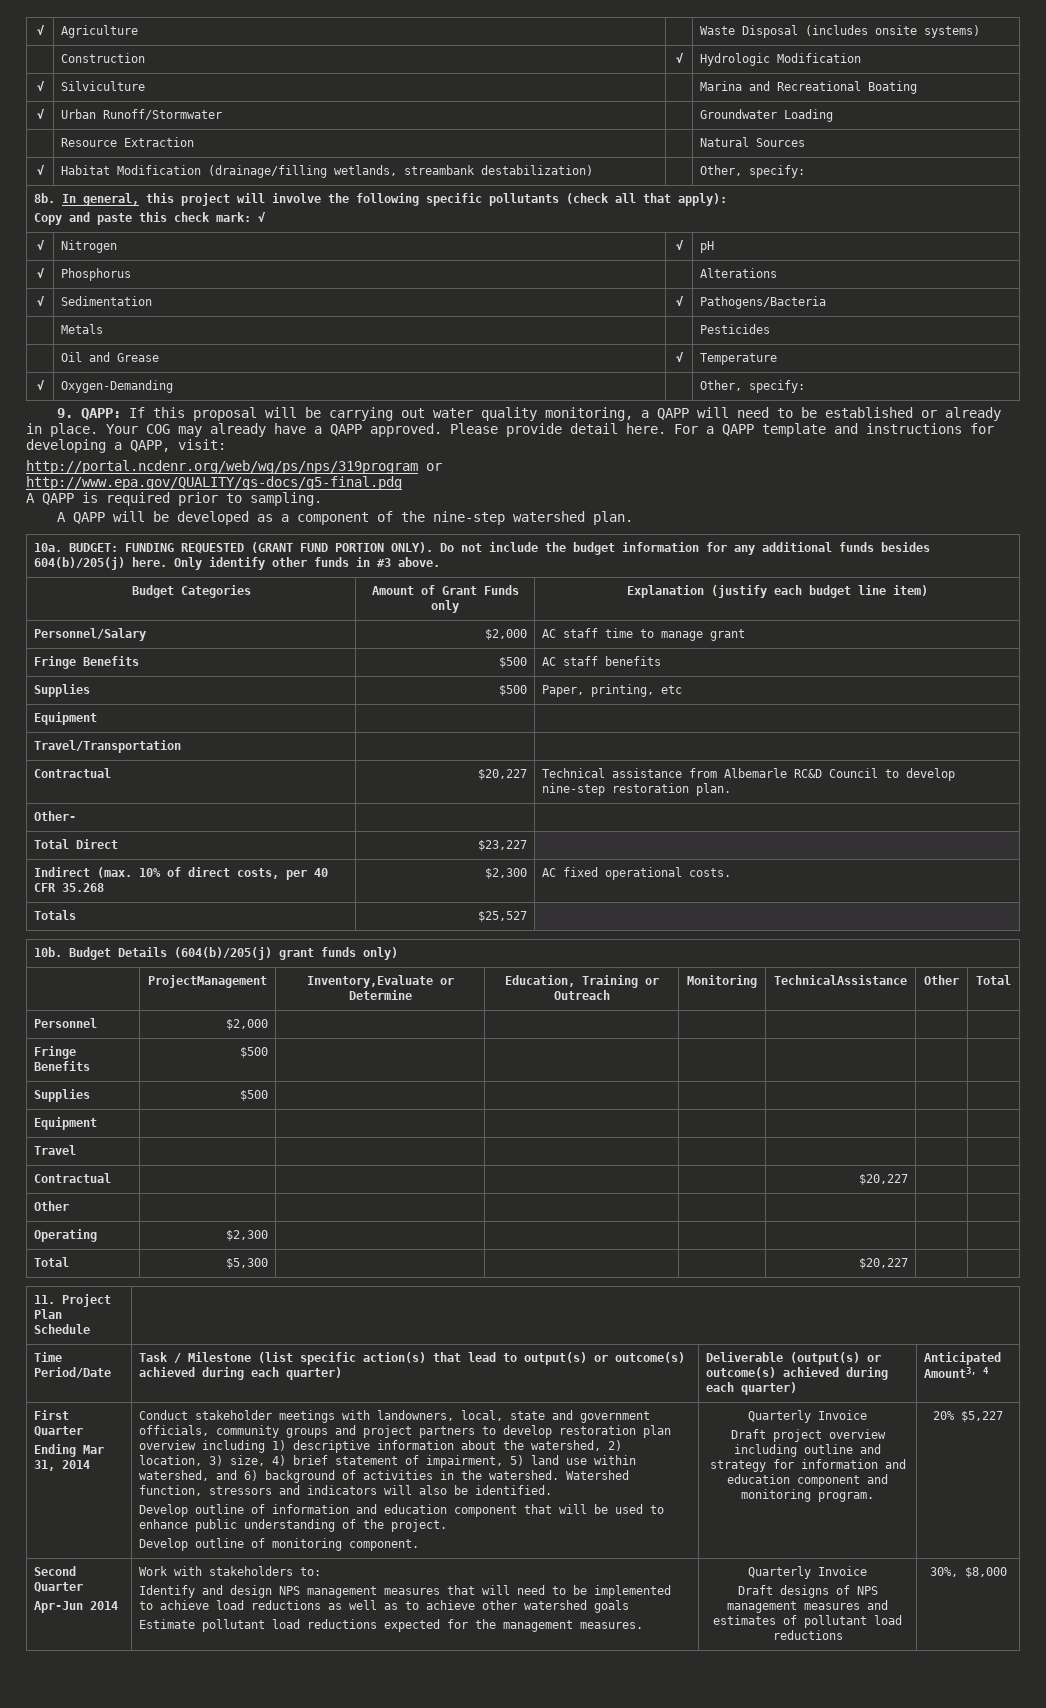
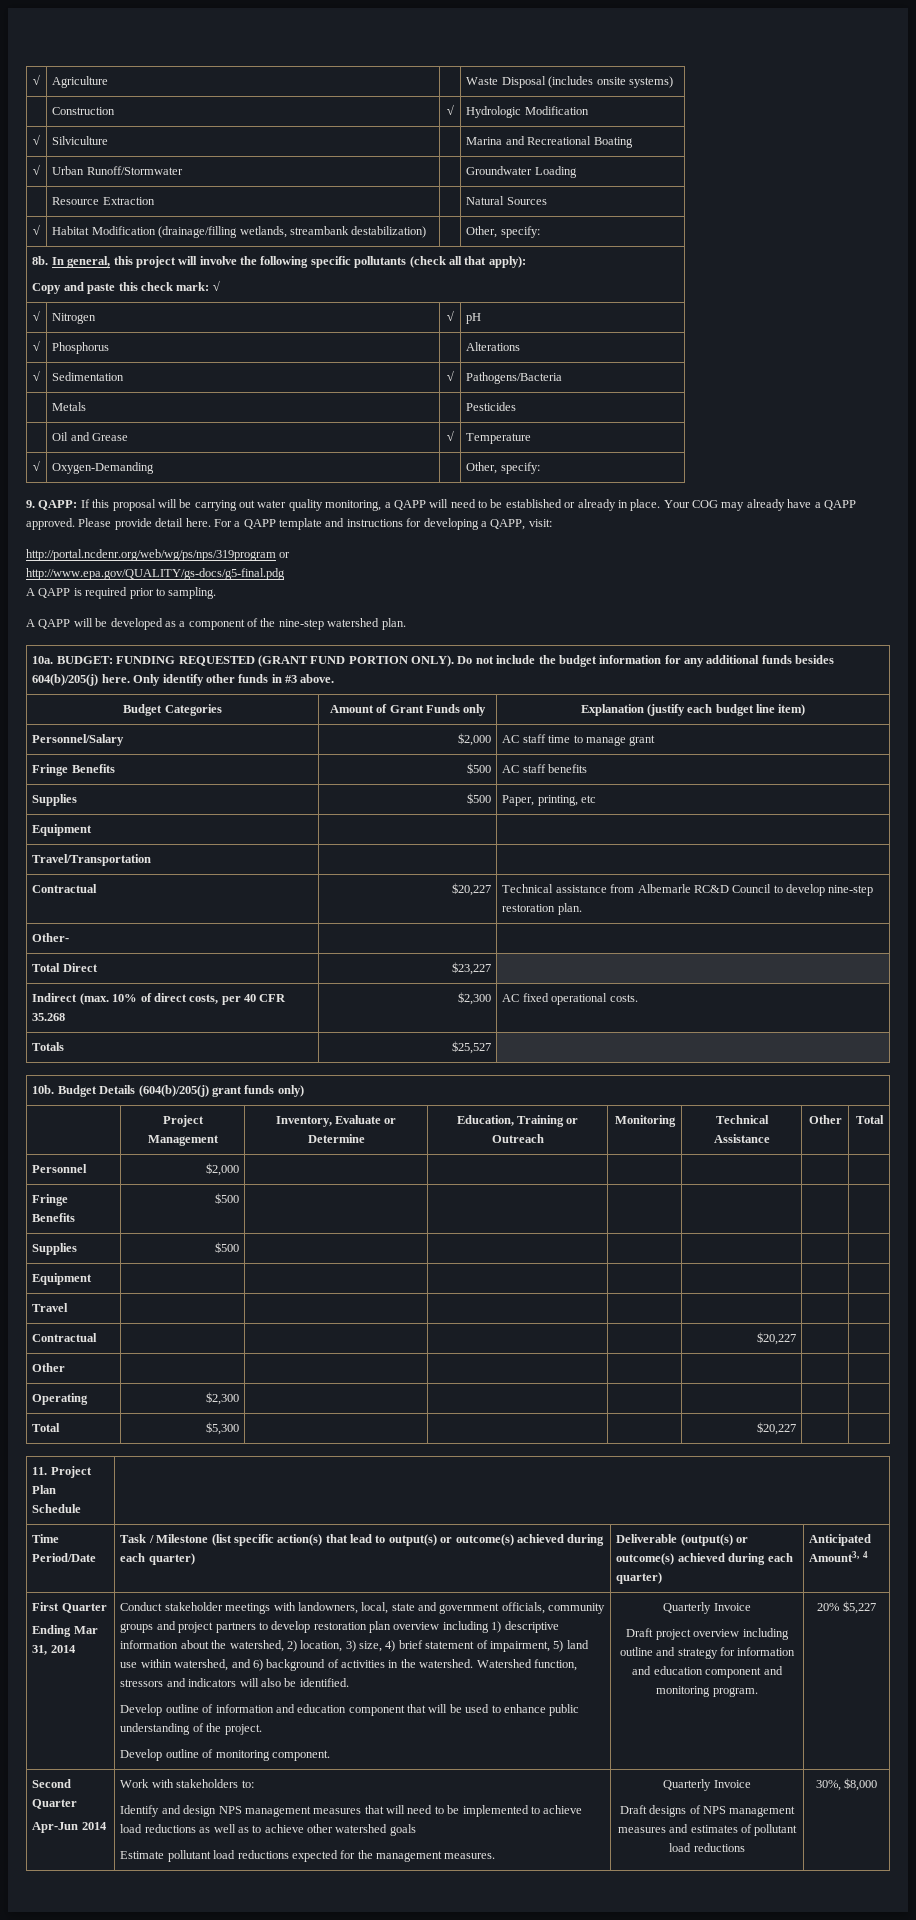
[148,975,267,988] [306,975,433,988] ProjectManagement | Inventory,Evaluate -> [162,1115,204,1127] [147,1135,219,1146] [275,1115,381,1127] Project Management | Inventory, Evaluate
[774,975,907,985] TechnicalAssistance -> [715,1115,769,1124] [713,1134,770,1143] Technical Assistance

